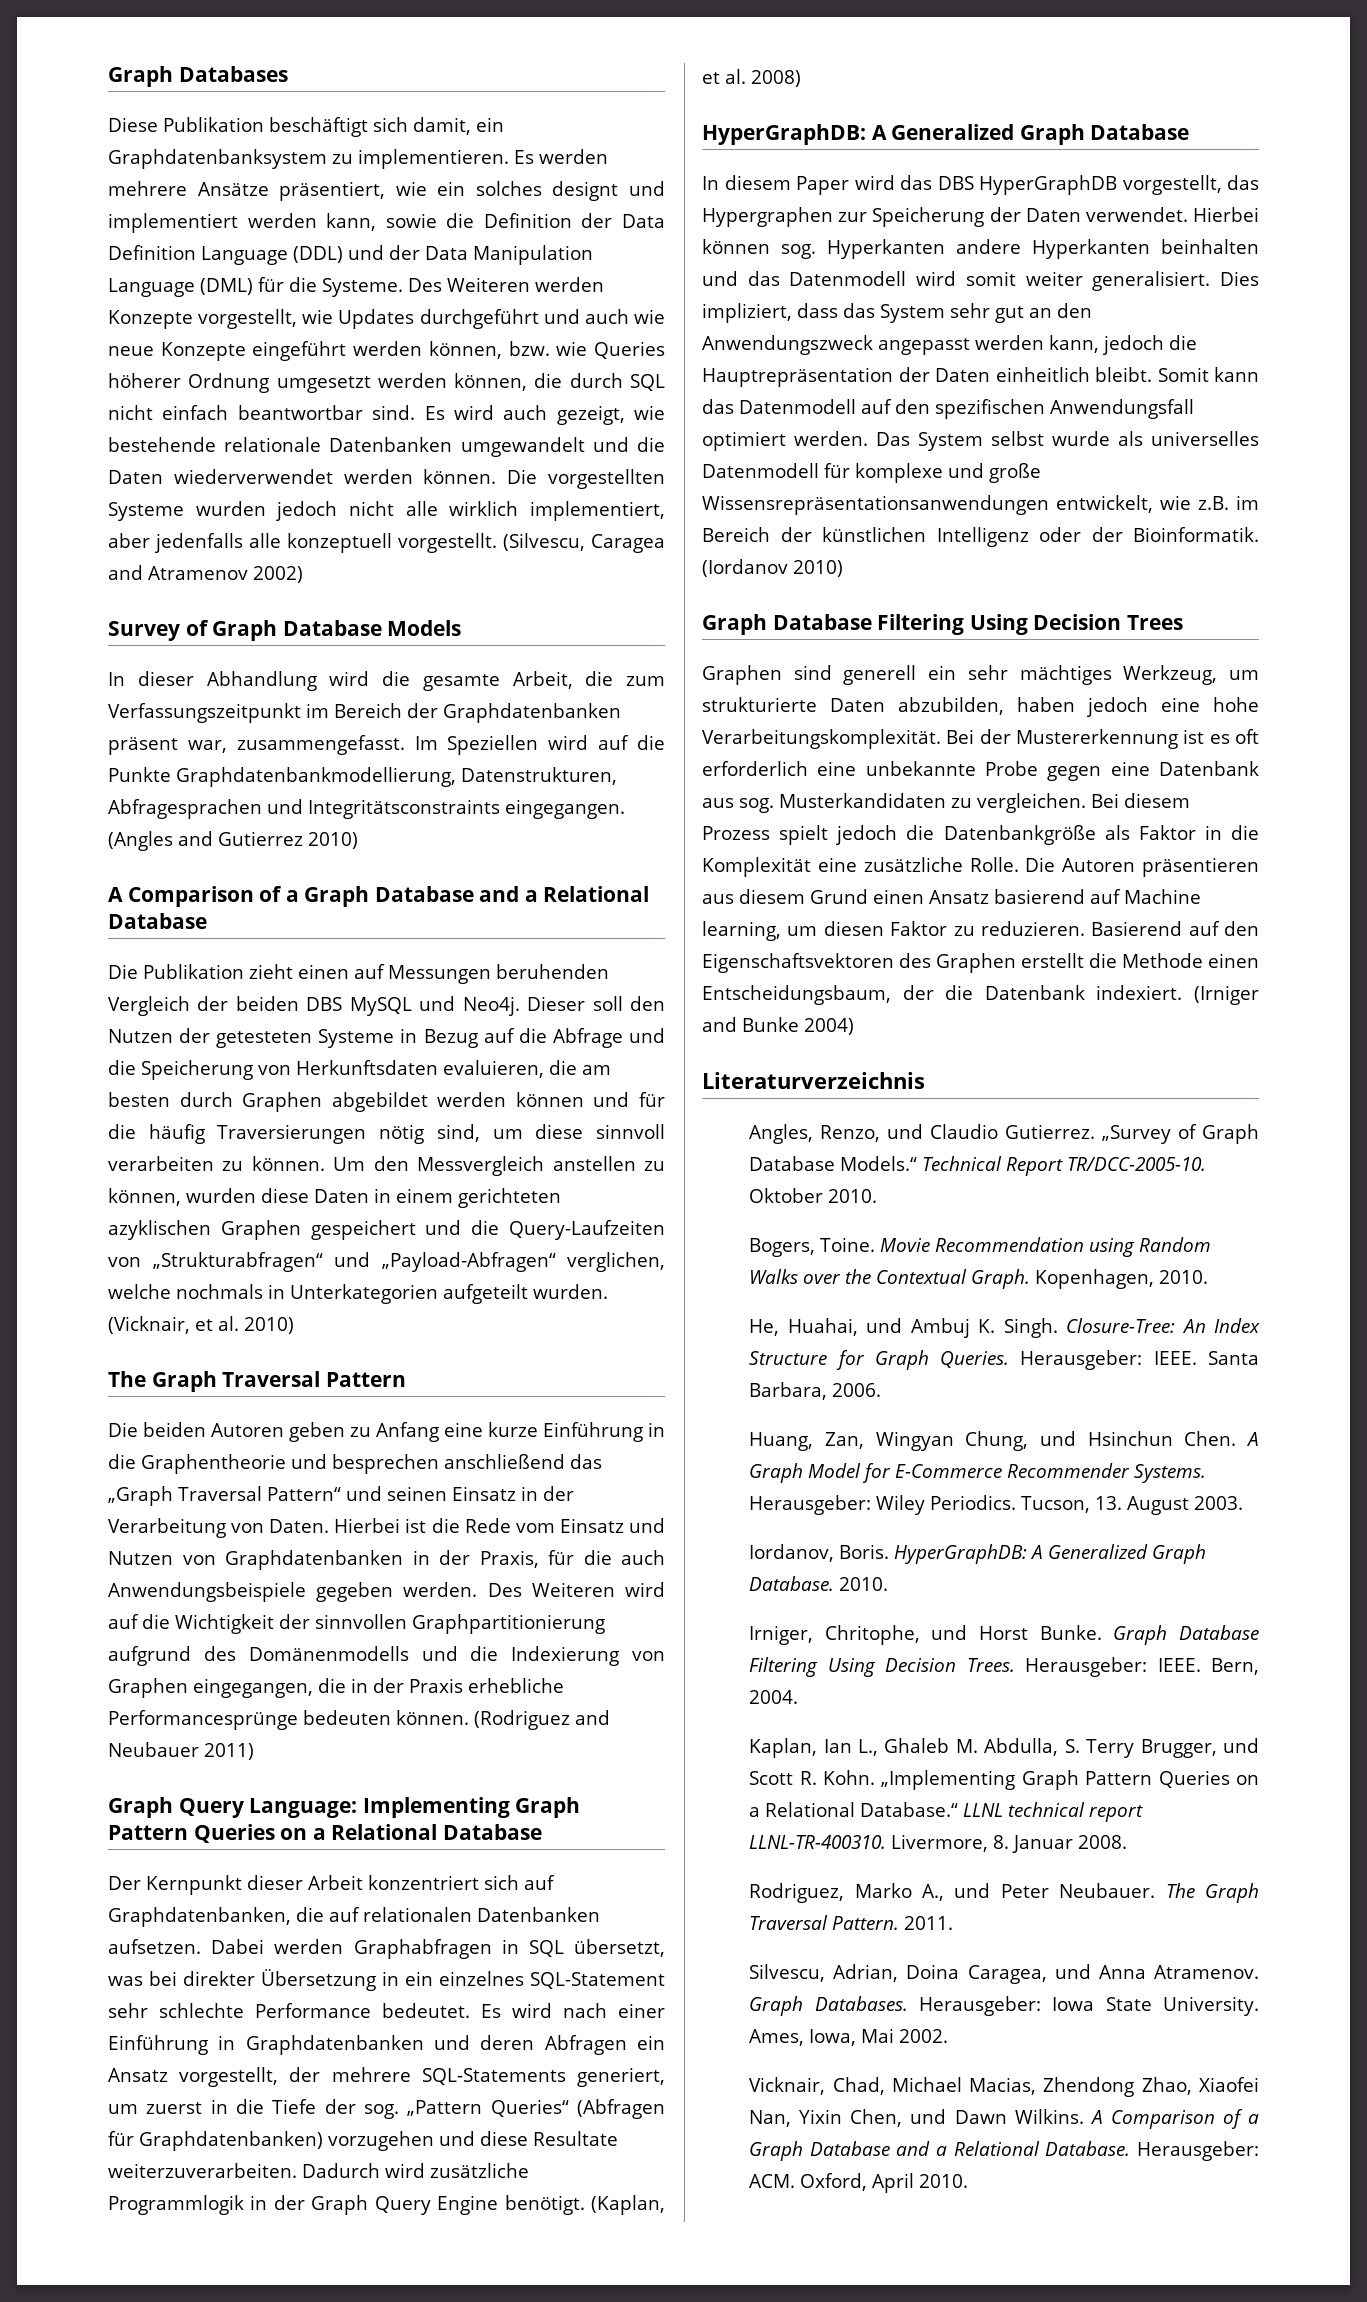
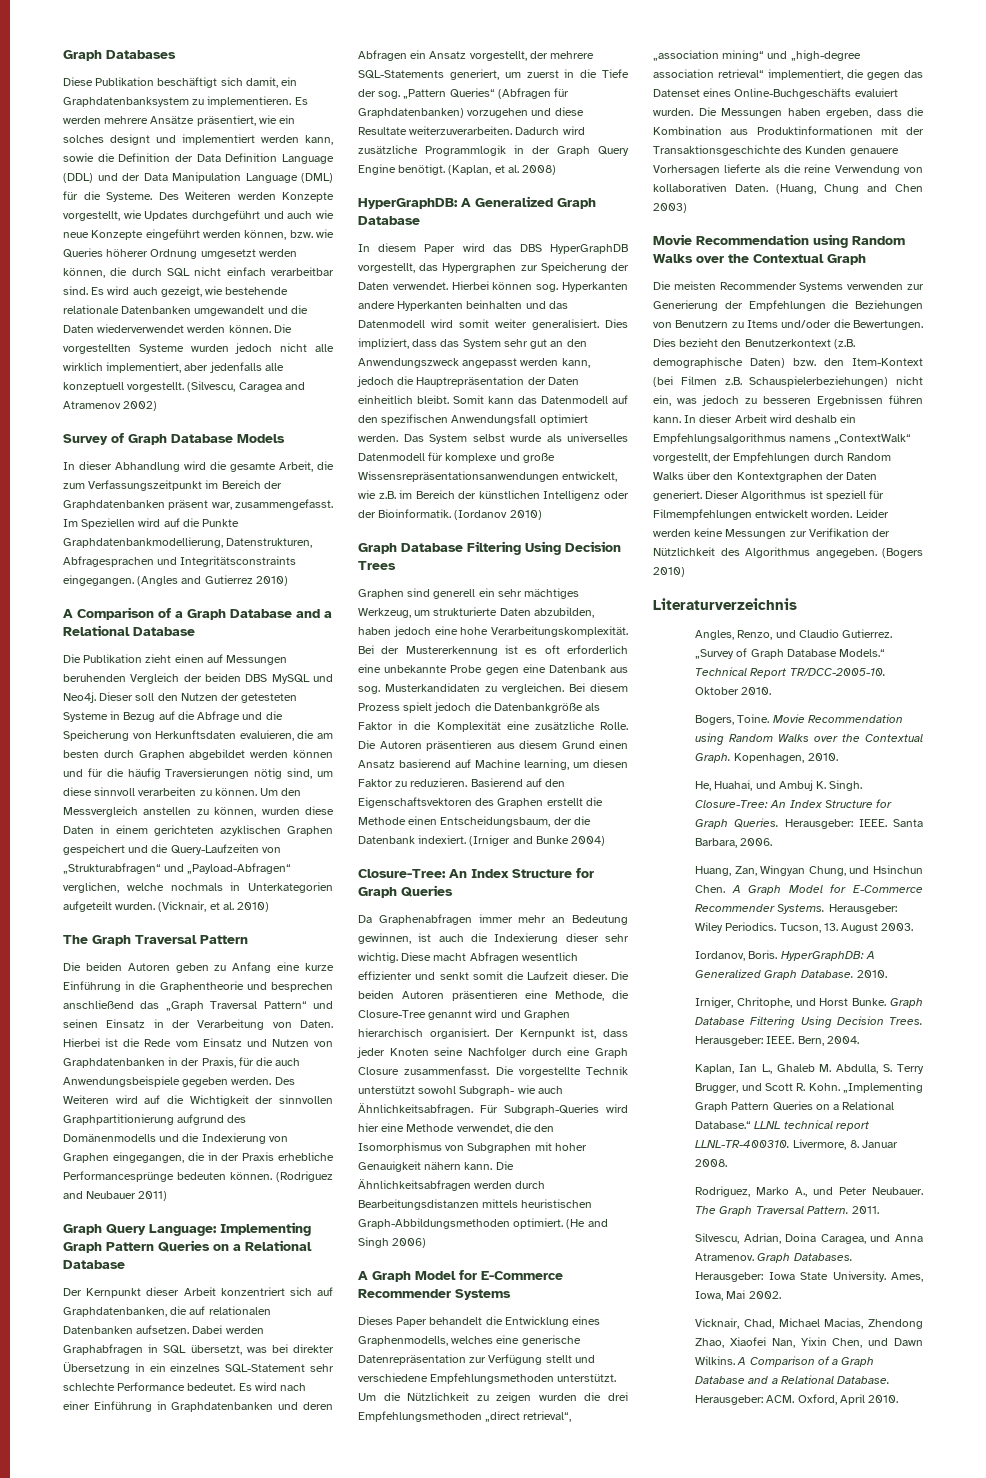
[237,405,363,420] beantwortbar -> [271,267,334,276] verarbeitbar
(854, 1026) none -> [358,868,594,878] [358,885,453,898] [358,914,628,925] [358,933,629,944] [358,952,578,963] [358,971,629,980] [358,990,629,1001] [358,1009,570,1020] [358,1028,628,1039] [357,1047,628,1058] [358,1066,628,1077] [358,1085,563,1096] [358,1103,628,1115] [358,1123,555,1134] [358,1142,587,1153] [358,1161,514,1172] [358,1179,546,1191] [358,1199,593,1210] [358,1218,608,1229] [358,1237,427,1248] [358,1270,563,1282] [358,1289,511,1300] [358,1316,601,1327] [358,1335,581,1346] [358,1354,595,1365] [358,1373,617,1384] [358,1392,628,1403] [358,1411,572,1422] [653,50,861,61] [653,69,923,80] [653,88,898,99] [653,107,924,118] [653,126,924,135] [653,145,899,156] [653,164,923,175] [653,183,923,194] [653,203,687,213] [653,234,905,248] [653,254,866,265] [653,281,924,292] [653,300,923,311] [653,319,923,330] [653,338,855,349] [653,357,923,368] [653,376,923,387] [653,395,923,406] [653,414,857,423] [653,433,912,444] [653,452,891,463] [653,472,878,482] [653,490,885,501] [653,509,889,520] [653,528,891,539] [653,547,923,558] [653,567,685,577] // Closure-Tree: An Index Structure for Graph Queries // Da Graphenabfragen immer mehr an Bedeutung gewinnen, ist auch die Indexierung dieser sehr wichtig. Diese macht Abfragen wesentlich effizienter und senkt somit die Laufzeit dieser. Die beiden Autoren präsentieren eine Methode, die Closure-Tree genannt wird und Graphen hierarchisch organisiert. Der Kernpunkt ist, dass jeder Knoten seine Nachfolger durch eine Graph Closure zusammenfasst. Die vorgestellte Technik unterstützt sowohl Subgraph- wie auch Ähnlichkeitsabfragen. Für Subgraph-Queries wird hier eine Methode verwendet, die den Isomorphismus von Subgraphen mit hoher Genauigkeit nähern kann. Die Ähnlichkeitsabfragen werden durch Bearbeitungsdistanzen mittels heuristischen Graph-Abbildungsmethoden optimiert. (He and Singh 2006) // A Graph Model for E-Commerce Recommender Systems // Dieses Paper behandelt die Entwicklung eines Graphenmodells, welches eine generische Datenrepräsentation zur Verfügung stellt und verschiedene Empfehlungsmethoden unterstützt. Um die Nützlichkeit zu zeigen wurden die drei Empfehlungsmethoden „direct retrieval“, „association mining“ und „high-degree association retrieval“ implementiert, die gegen das Datenset eines Online-Buchgeschäfts evaluiert wurden. Die Messungen haben ergeben, dass die Kombination aus Produktinformationen mit der Transaktionsgeschichte des Kunden genauere Vorhersagen lieferte als die reine Verwendung von kollaborativen Daten. (Huang, Chung and Chen 2003) // Movie Recommendation using Random Walks over the Contextual Graph // Die meisten Recommender Systems verwenden zur Generierung der Empfehlungen die Beziehungen von Benutzern zu Items und/oder die Bewertungen. Dies bezieht den Benutzerkontext (z.B. demographische Daten) bzw. den Item-Kontext (bei Filmen z.B. Schauspielerbeziehungen) nicht ein, was jedoch zu besseren Ergebnissen führen kann. In dieser Arbeit wird deshalb ein Empfehlungsalgorithmus namens „ContextWalk“ vorgestellt, der Empfehlungen durch Random Walks über den Kontextgraphen der Daten generiert. Dieser Algorithmus ist speziell für Filmempfehlungen entwickelt worden. Leider werden keine Messungen zur Verifikation der Nützlichkeit des Algorithmus angegeben. (Bogers 2010)

